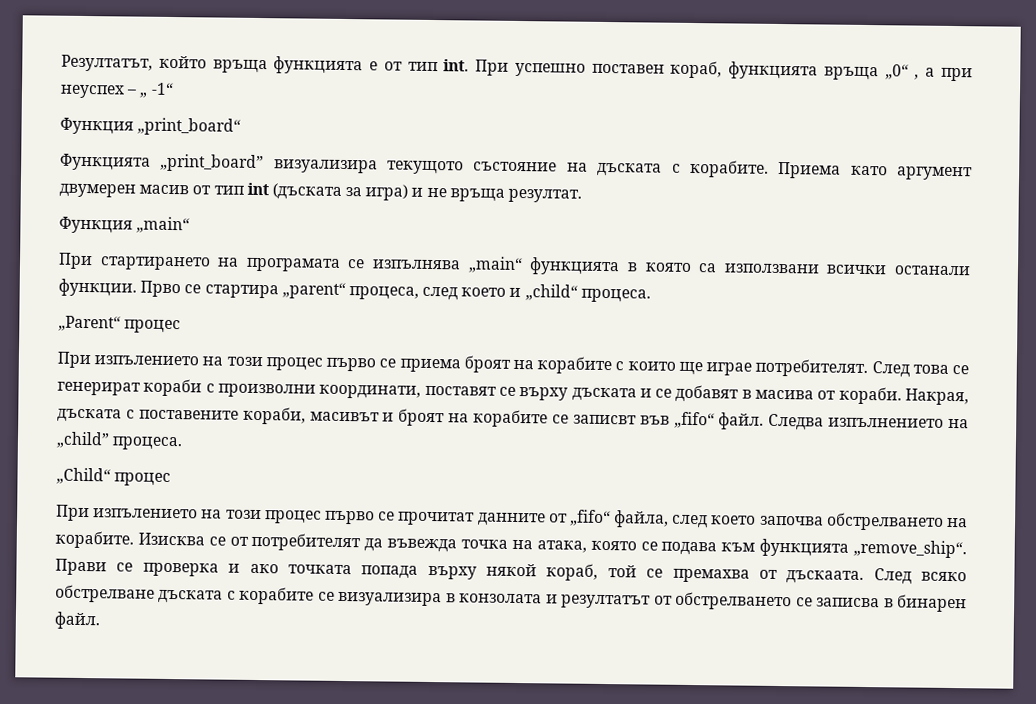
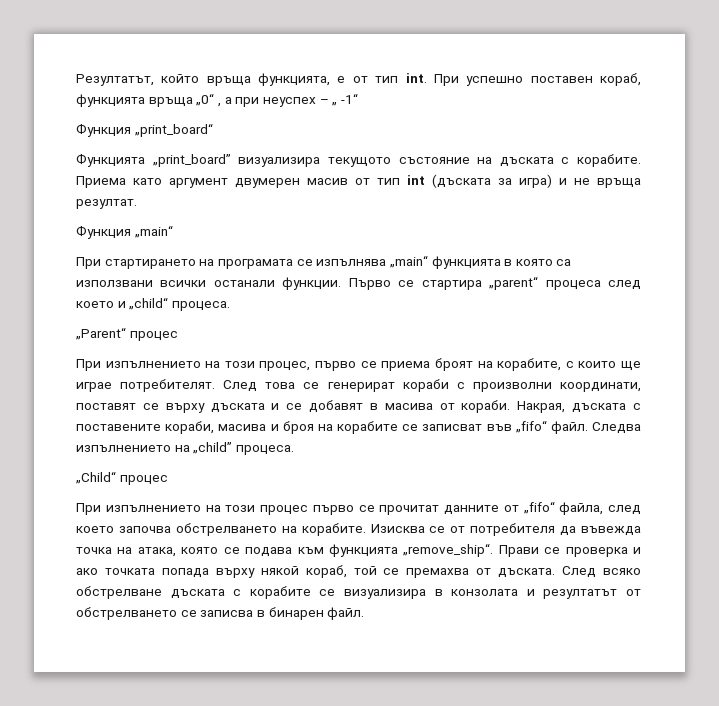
[273,56,364,75] функцията -> [258,73,331,86] функцията,
[140,280,182,298] Прво -> [348,278,391,290] Първо
[348,286,419,300] процеса, -> [545,280,601,290] процеса
[94,355,323,371] изпълението на този процес -> [105,361,311,371] изпълнението на този процес,
[537,356,613,375] корабите -> [497,358,562,371] корабите,
[309,408,446,427] масивът и броят -> [218,421,314,434] масива и броя
[572,414,637,425] записвт -> [422,424,483,431] записват
[93,508,199,519] изпълението -> [105,505,201,512] изпълнението
[251,532,362,552] потребителят -> [470,523,556,536] потребителя
[786,570,865,585] дъскаата. -> [498,568,556,578] дъската.

